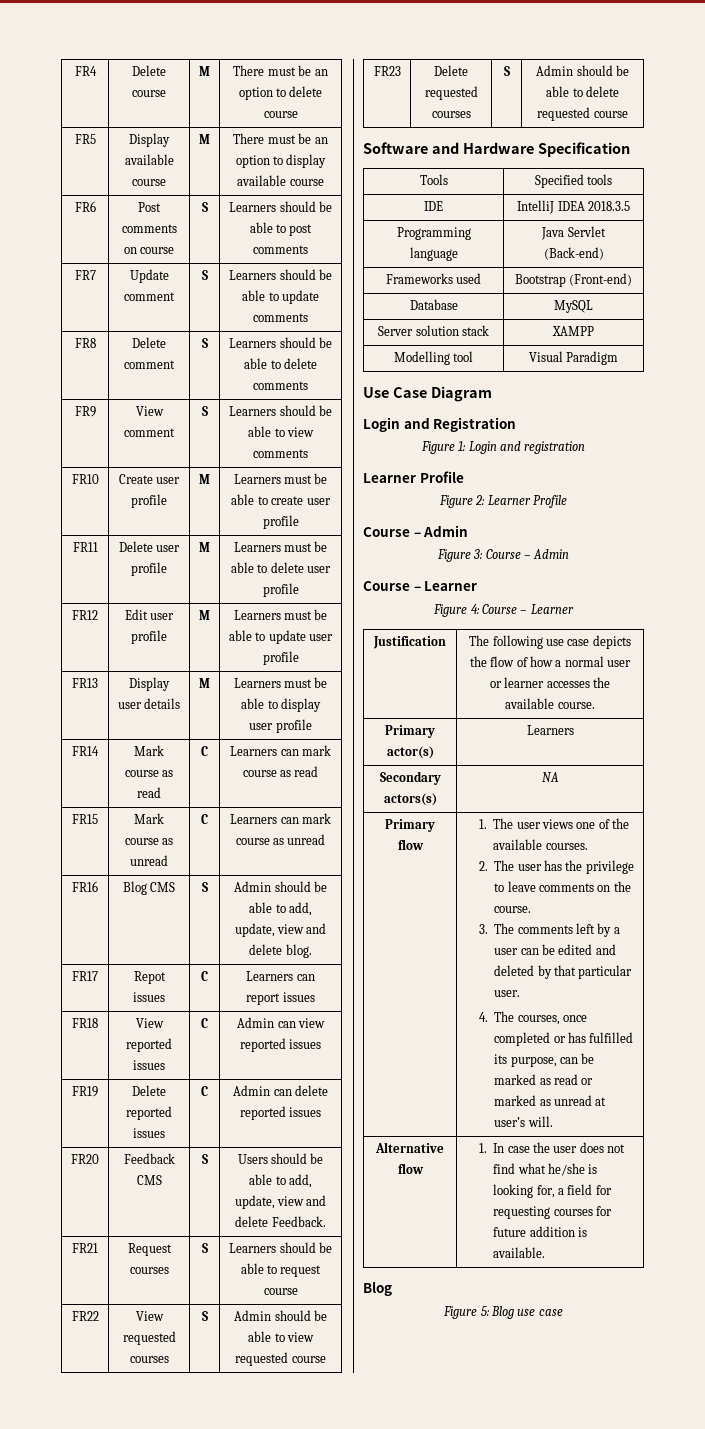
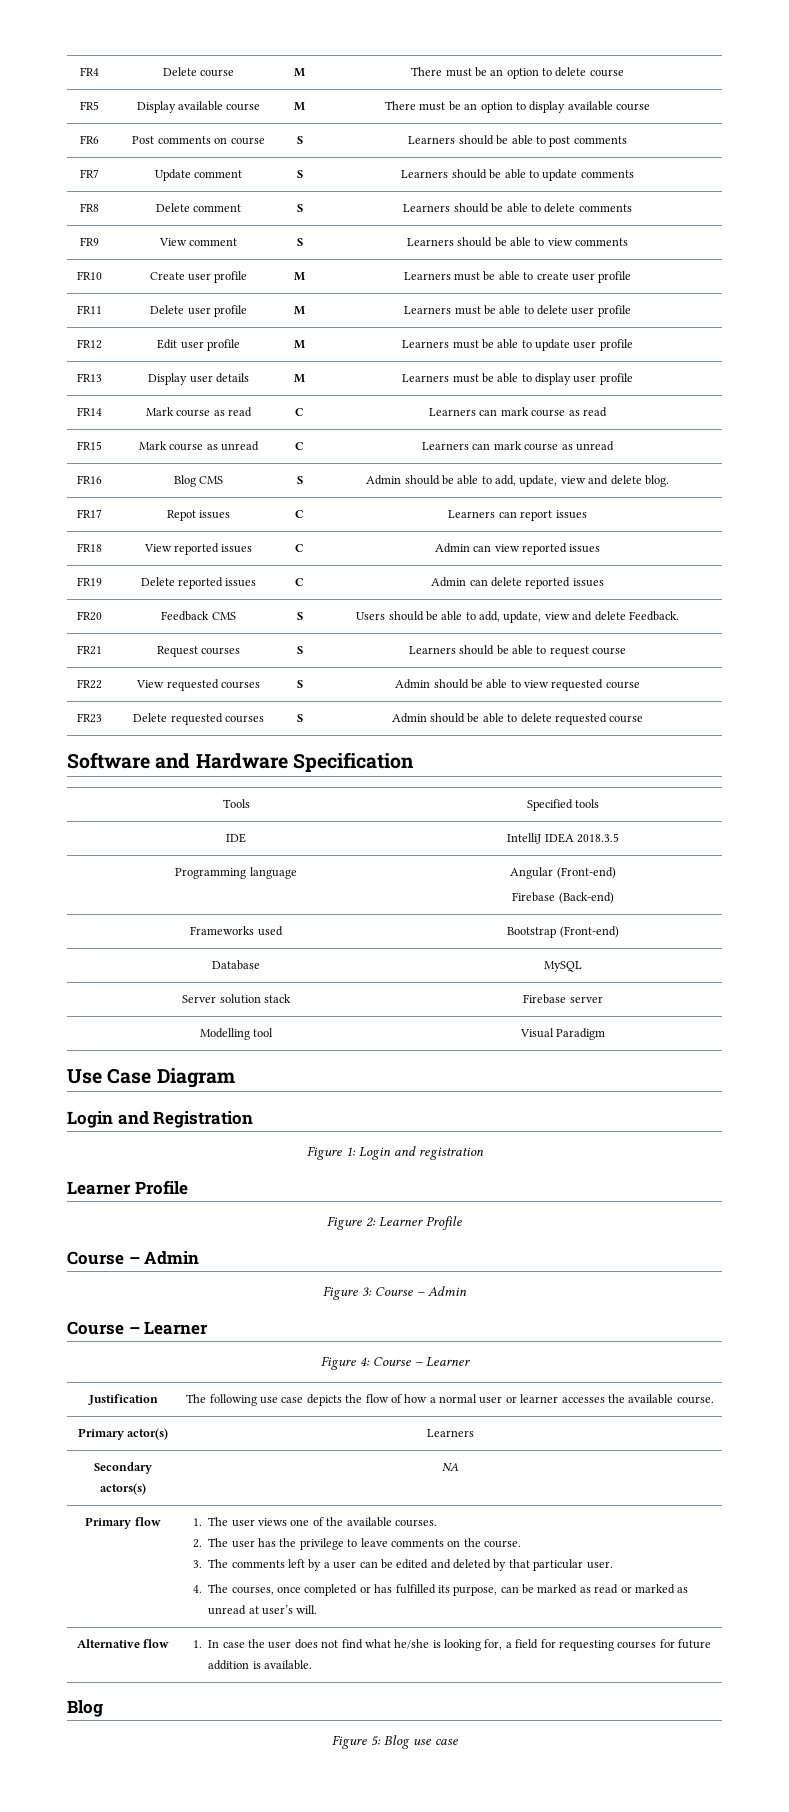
[541,226,606,240] Java Servlet -> [510,867,616,879] [512,892,556,902] Angular (Front-end) // Firebase
[552,326,594,336] XAMPP -> [523,994,603,1004] Firebase server

